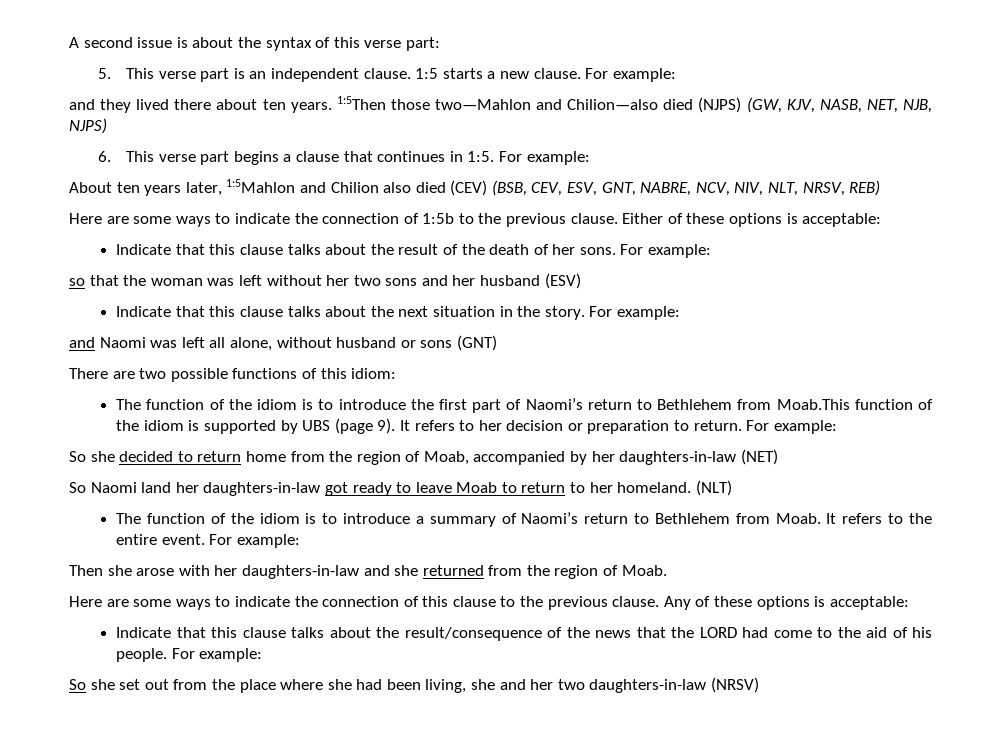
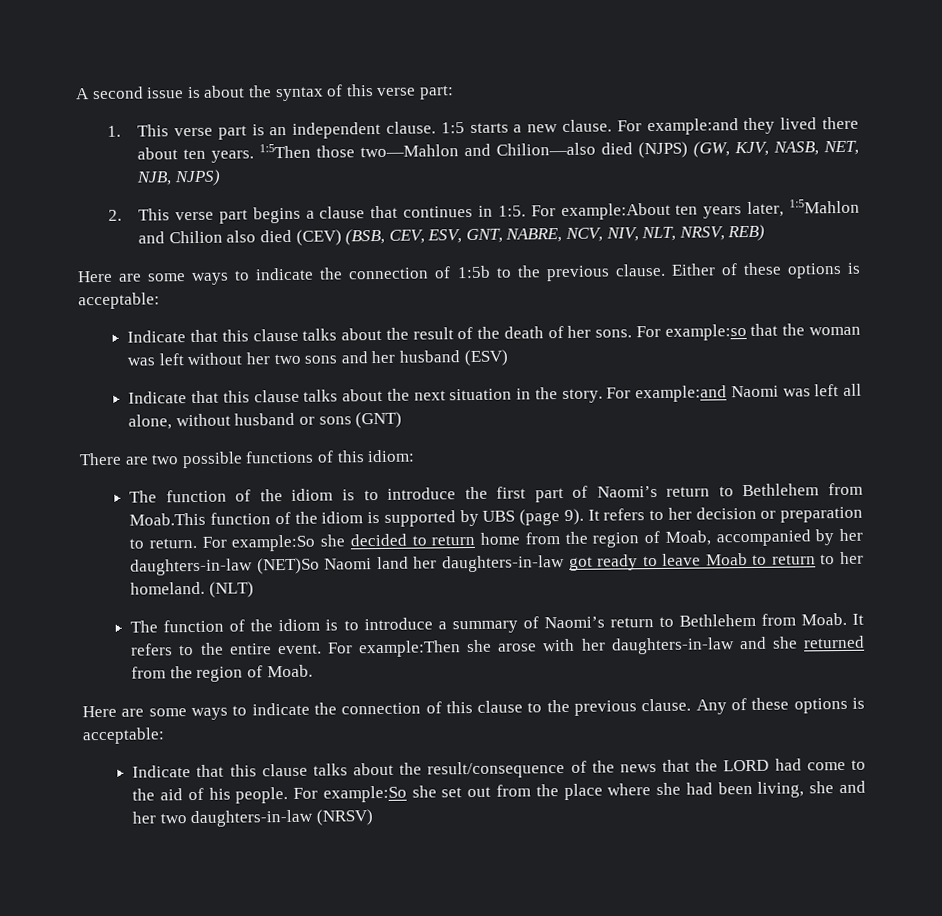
[97,68,111,79] 5. -> [106,125,121,137] 1.
[612,68,676,82] [69,99,95,110] example: // and -> [646,118,739,136] example:and
[97,151,111,162] 6. -> [107,209,122,221] 2.
[526,151,590,165] [69,182,112,193] example: // About -> [560,202,671,221] example:About
[648,244,712,258] [69,278,85,286] example: // so -> [664,324,747,341] example:so
[616,306,680,320] [69,337,95,348] example: // and -> [635,385,728,403] example:and
[773,420,837,434] [69,451,86,462] example: // So -> [231,534,316,552] example:So
[740,449,778,465] [69,482,86,493] (NET) // So -> [256,557,320,575] (NET)So
[236,534,300,548] [69,565,103,576] example: // Then -> [358,640,462,658] example:Then
[199,648,263,662] [69,679,86,690] example: // So -> [322,785,407,803] example:So

